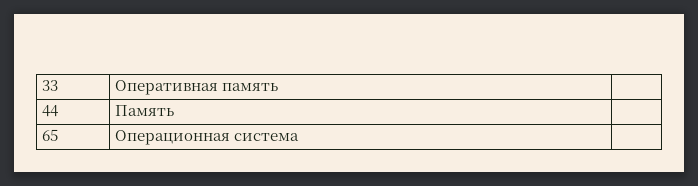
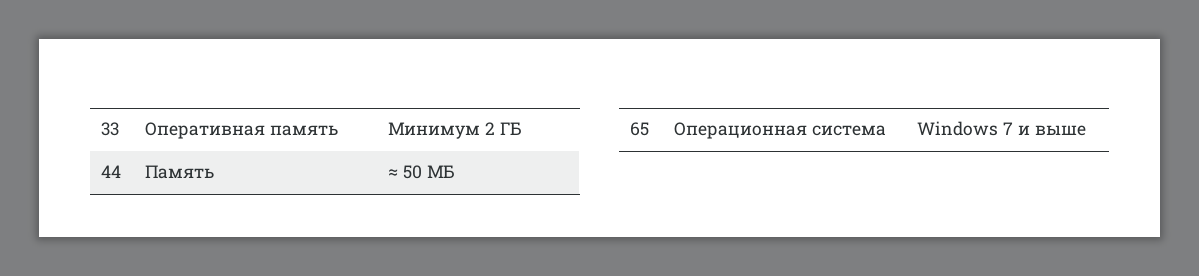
(279, 87) none -> [388,122,522,139] Минимум 2 ГБ
(175, 110) none -> [388,165,455,179] ≈ 50 МБ
(300, 137) none -> [917,121,1086,136] Windows 7 и выше

